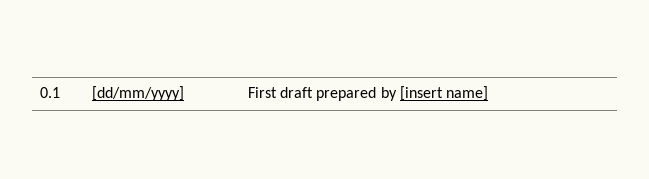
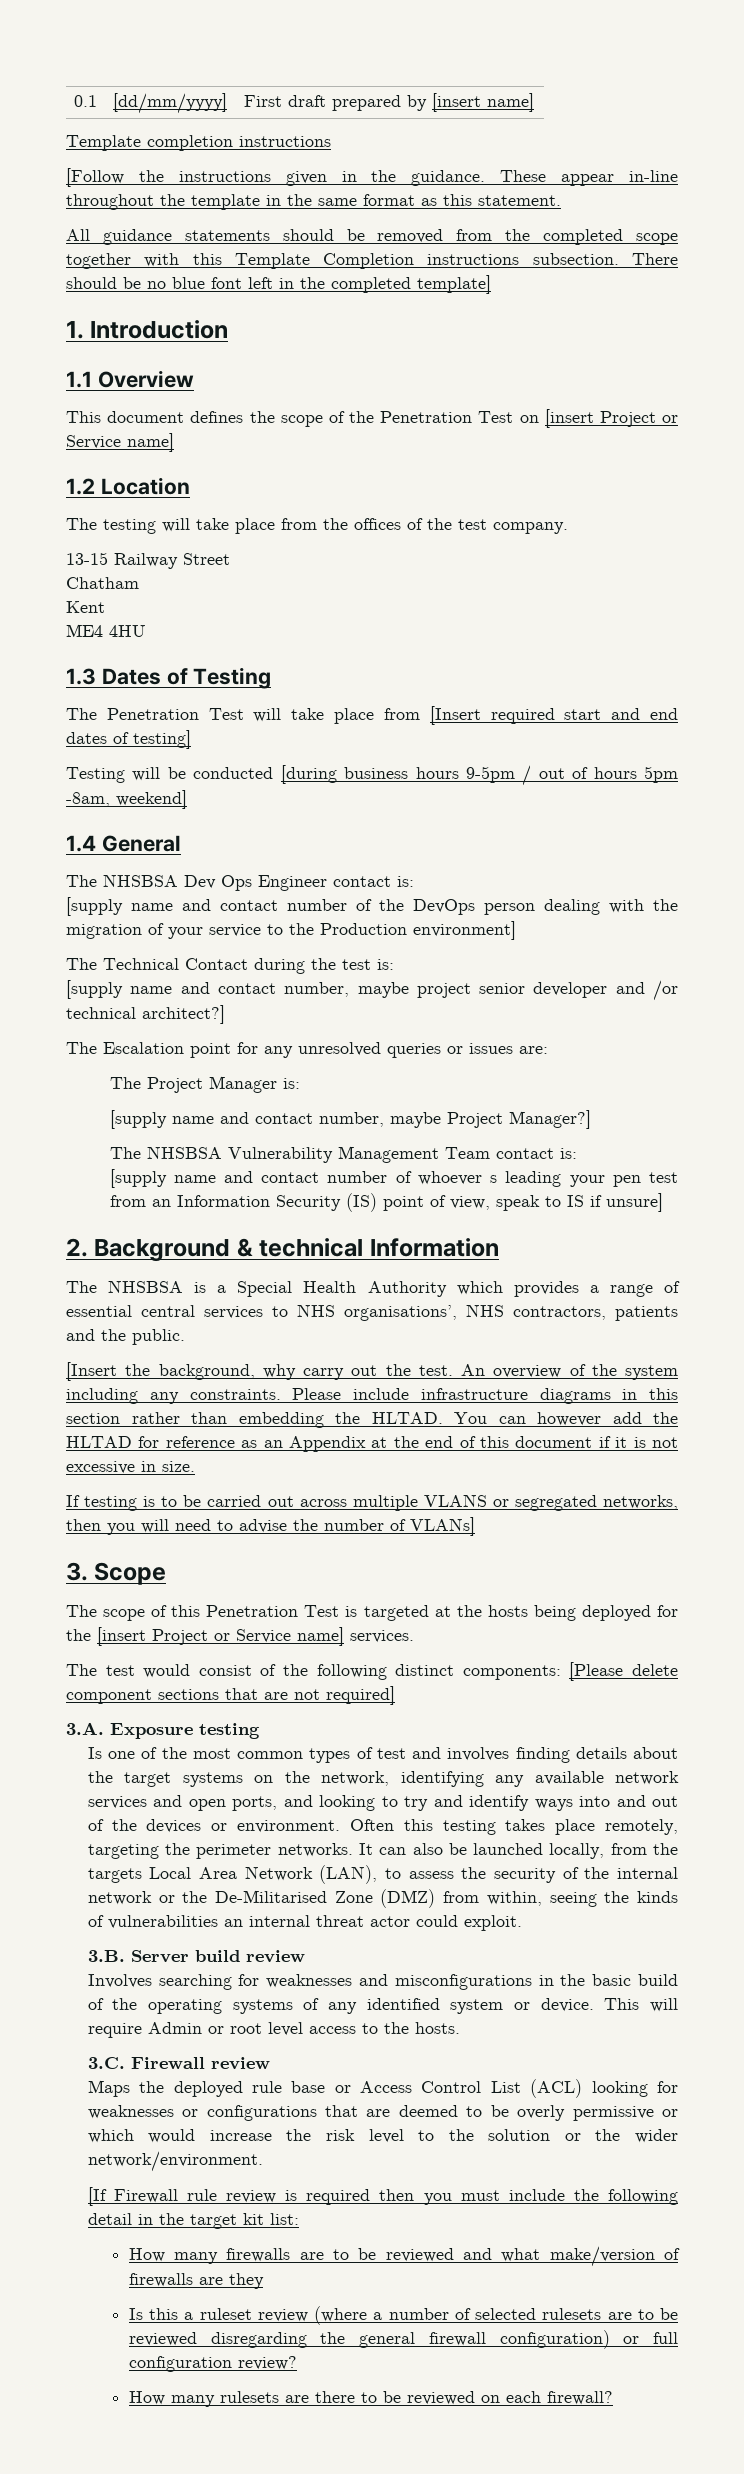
(489, 93) none -> [66,135,331,151] [66,168,679,187] [66,194,561,210] [66,229,679,245] [66,253,678,269] [66,275,491,294] [66,320,229,339] [66,370,194,388] [66,409,678,428] [66,433,174,452] [66,477,190,495] [66,518,568,534] [66,552,230,569] [66,577,139,589] [66,601,105,613] [66,624,146,637] [66,667,272,689] [66,706,678,725] [66,730,191,749] [66,765,678,786] [66,790,187,809] [66,835,181,852] [66,874,414,891] [66,897,678,916] [66,921,516,940] [66,958,394,974] [66,980,678,1001] [66,1005,225,1024] [66,1042,548,1058] [109,1076,300,1093] [109,1110,591,1129] [109,1146,577,1163] [109,1169,678,1188] [109,1193,663,1212] [66,1238,499,1262] [66,1280,681,1297] [66,1304,678,1321] [66,1329,185,1345] [66,1362,678,1381] [66,1388,678,1404] [66,1412,678,1428] [66,1436,678,1452] [66,1461,195,1474] [66,1494,678,1511] [66,1517,475,1536] [66,1562,167,1585] [66,1605,679,1621] [66,1627,414,1646] [66,1662,679,1681] [66,1686,395,1705] [66,1722,260,1739] [87,1747,679,1763] [87,1771,679,1787] [87,1795,679,1811] [87,1819,678,1835] [87,1843,678,1859] [87,1865,678,1884] [87,1889,679,1908] [87,1915,522,1931] [87,1950,305,1963] [87,1974,678,1990] [87,1998,678,2014] [87,2022,460,2038] [87,2057,270,2070] [87,2079,679,2098] [87,2105,678,2121] [87,2129,678,2143] [87,2151,263,2172] [87,2187,678,2206] [87,2213,299,2229] [128,2246,681,2267] [128,2273,264,2289] [128,2306,679,2325] [128,2330,678,2349] [128,2356,297,2372] [128,2391,613,2407] // Template completion instructions // [Follow the instructions given in the guidance. These appear in-line throughout the template in the same format as this statement. // All guidance statements should be removed from the completed scope together with this Template Completion instructions subsection. There should be no blue font left in the completed template] // 1. Introduction // 1.1 Overview // This document defines the scope of the Penetration Test on [insert Project or Service name] // 1.2 Location // The testing will take place from the offices of the test company. // 13-15 Railway Street // Chatham // Kent // ME4 4HU // 1.3 Dates of Testing // The Penetration Test will take place from [Insert required start and end dates of testing] // Testing will be conducted [during business hours 9-5pm / out of hours 5pm -8am, weekend] // 1.4 General // The NHSBSA Dev Ops Engineer contact is: // [supply name and contact number of the DevOps person dealing with the migration of your service to the Production environment] // The Technical Contact during the test is: // [supply name and contact number, maybe project senior developer and /or technical architect?] // The Escalation point for any unresolved queries or issues are: // The Project Manager is: // [supply name and contact number, maybe Project Manager?] // The NHSBSA Vulnerability Management Team contact is: // [supply name and contact number of whoever s leading your pen test from an Information Security (IS) point of view, speak to IS if unsure] // 2. Background & technical Information // The NHSBSA is a Special Health Authority which provides a range of essential central services to NHS organisations’, NHS contractors, patients and the public. // [Insert the background, why carry out the test. An overview of the system including any constraints. Please include infrastructure diagrams in this section rather than embedding the HLTAD. You can however add the HLTAD for reference as an Appendix at the end of this document if it is not excessive in size. // If testing is to be carried out across multiple VLANS or segregated networks, then you will need to advise the number of VLANs] // 3. Scope // The scope of this Penetration Test is targeted at the hosts being deployed for the [insert Project or Service name] services. // The test would consist of the following distinct components: [Please delete component sections that are not required] // 3.A. Exposure testing // Is one of the most common types of test and involves finding details about the target systems on the network, identifying any available network services and open ports, and looking to try and identify ways into and out of the devices or environment. Often this testing takes place remotely, targeting the perimeter networks. It can also be launched locally, from the targets Local Area Network (LAN), to assess the security of the internal network or the De-Militarised Zone (DMZ) from within, seeing the kinds of vulnerabilities an internal threat actor could exploit. // 3.B. Server build review // Involves searching for weaknesses and misconfigurations in the basic build of the operating systems of any identified system or device. This will require Admin or root level access to the hosts. // 3.C. Firewall review // Maps the deployed rule base or Access Control List (ACL) looking for weaknesses or configurations that are deemed to be overly permissive or which would increase the risk level to the solution or the wider network/environment. // [If Firewall rule review is required then you must include the following detail in the target kit list: // How many firewalls are to be reviewed and what make/version of firewalls are they // Is this a ruleset review (where a number of selected rulesets are to be reviewed disregarding the general firewall configuration) or full configuration review? // How many rulesets are there to be reviewed on each firewall?

